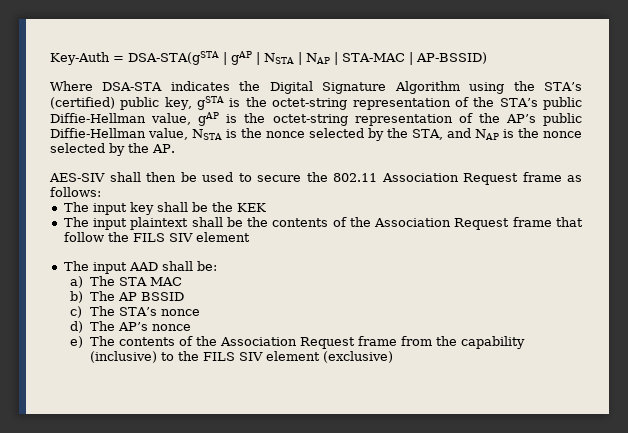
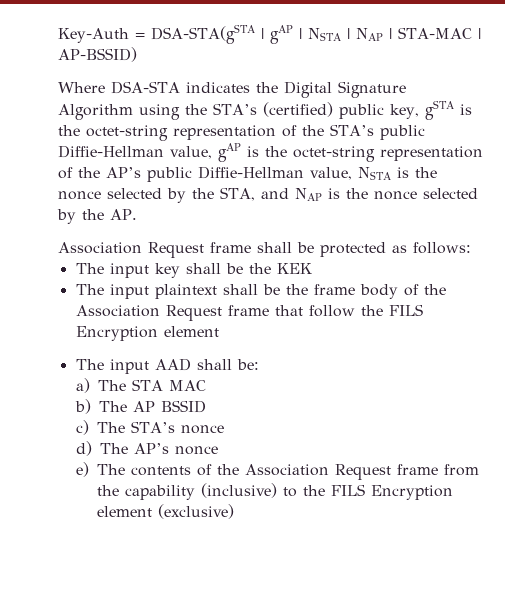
[49,172,562,185] AES-SIV shall then be used to secure the 802.11 Association Request frame -> [58,242,386,258] Association Request frame shall be protected
[272,218,329,227] contents -> [313,284,398,299] frame body
[168,233,193,242] SIV -> [75,326,158,341] Encryption
[239,352,264,361] SIV -> [371,485,454,500] Encryption

